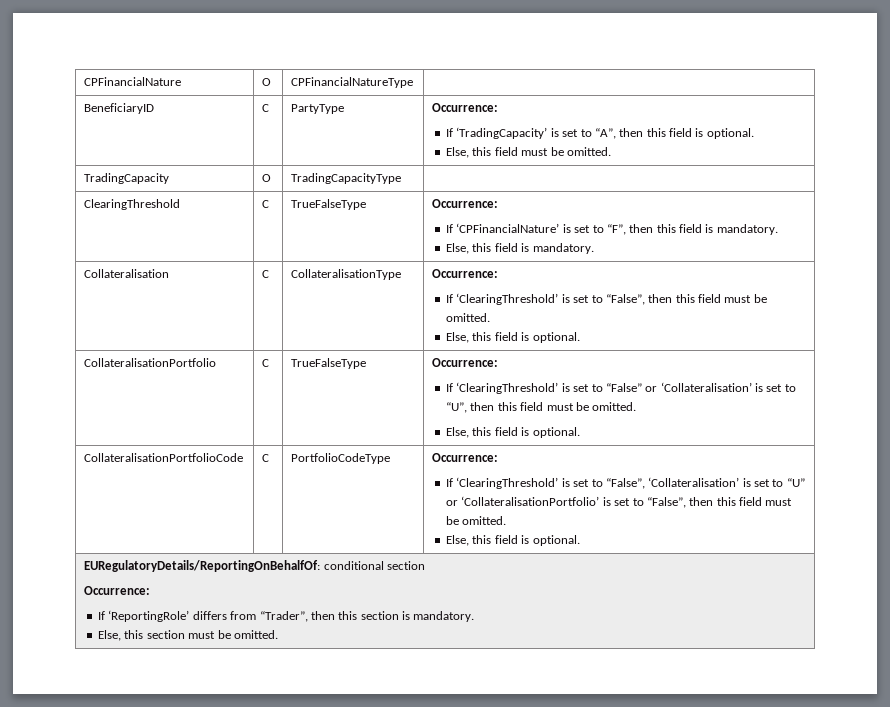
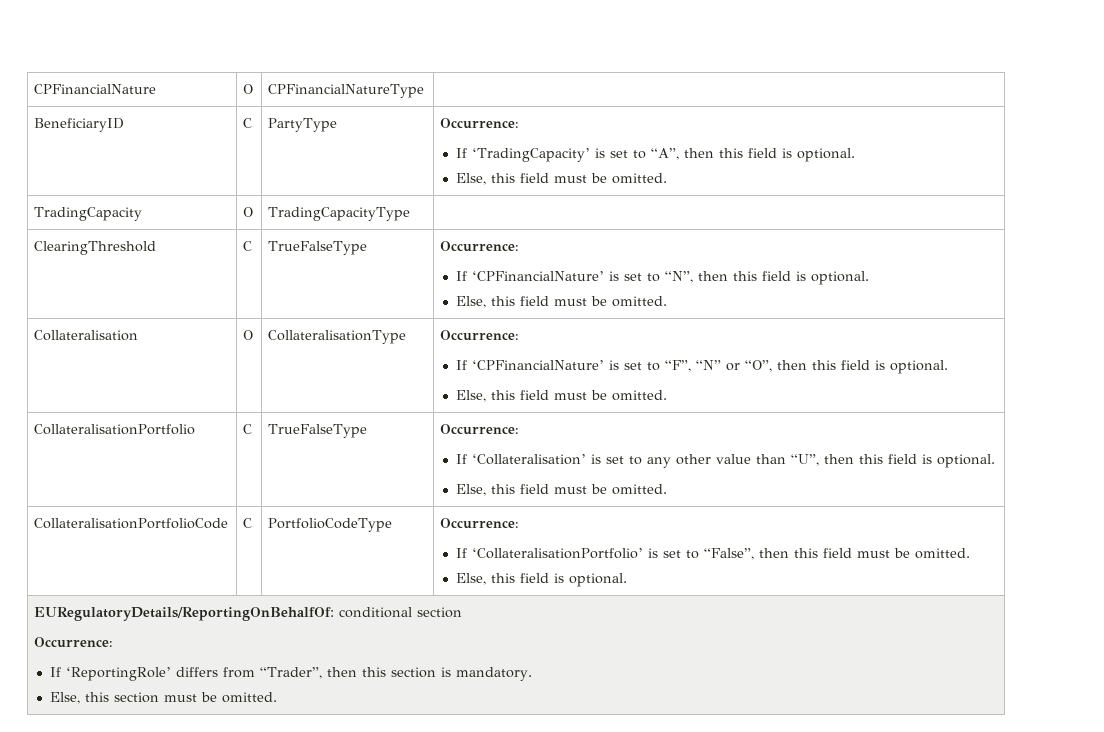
[606,224,778,235] [446,243,594,254] “F”, then this field is mandatory. // Else, this field is mandatory. -> [665,271,870,285] [456,296,668,308] “N”, then this field is optional. // Else, this field must be omitted.
[262,270,270,278] C -> [243,330,254,340] O
[456,293,767,305] [446,313,491,322] [446,332,580,343] ‘ClearingThreshold’ is set to “False”, then this field must be omitted. // Else, this field is optional. -> [472,360,949,374] [456,390,668,402] ‘CPFinancialNature’ is set to “F”, “N” or “O”, then this field is optional. // Else, this field must be omitted.
[456,382,796,394] [446,402,637,413] [446,427,580,438] ‘ClearingThreshold’ is set to “False” or ‘Collateralisation’ is set to “U”, then this field must be omitted. // Else, this field is optional. -> [472,454,996,468] [456,484,668,496] ‘Collateralisation’ is set to any other value than “U”, then this field is optional. // Else, this field must be omitted.
[456,477,805,489] [446,500,459,506] ‘ClearingThreshold’ is set to “False”, ‘Collateralisation’ is set to “U” or -> (468, 553) none

